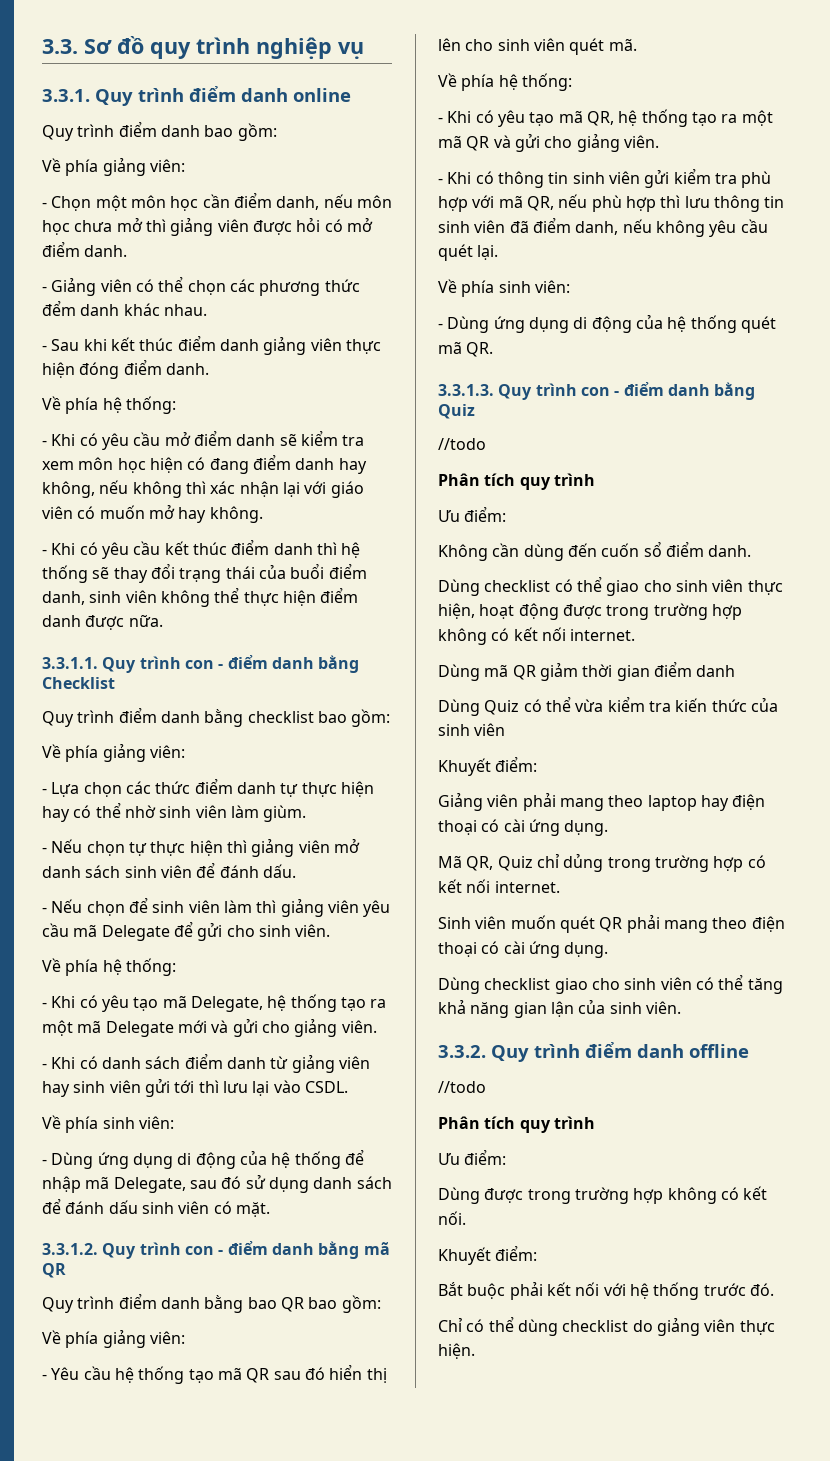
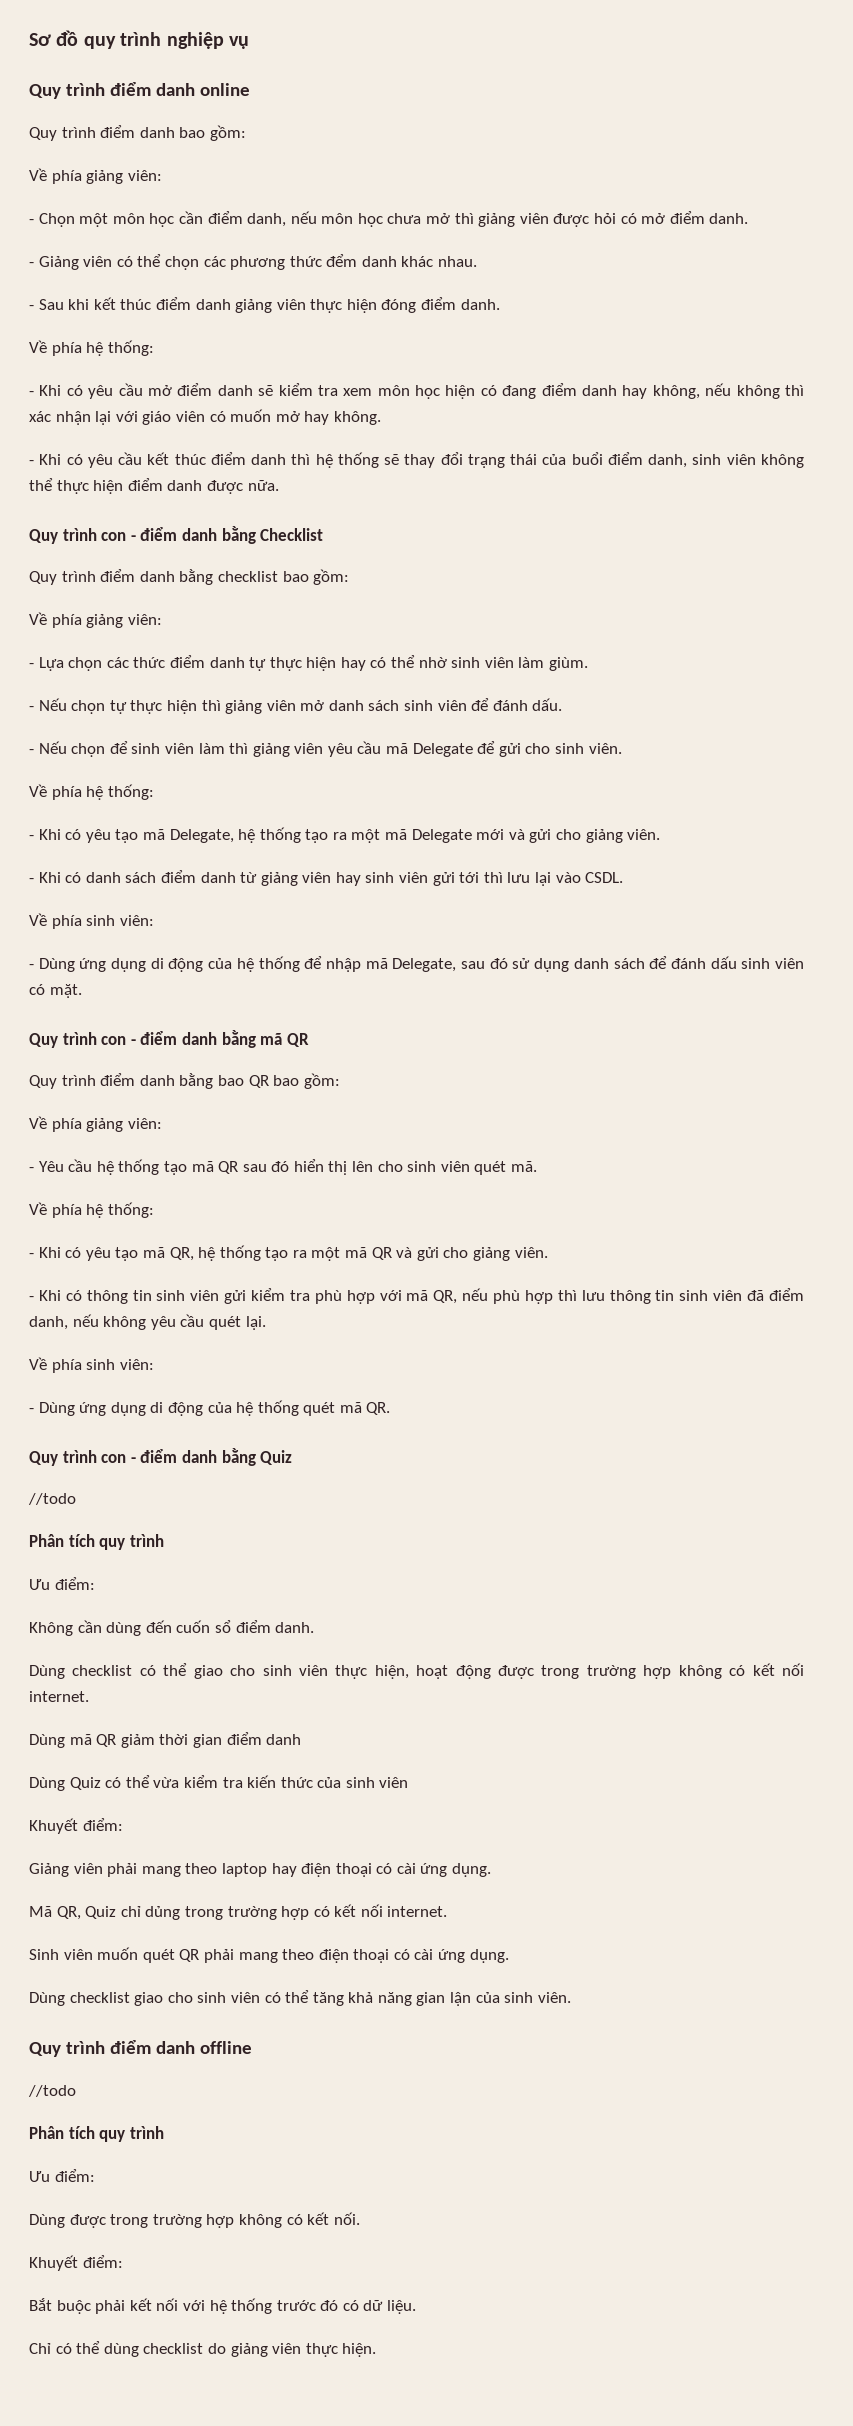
[42,39,78,54] 3.3. -> (29, 39) none
[42,89,90,102] 3.3.1. -> (249, 42) none
[42,657,98,669] 3.3.1.1. -> (279, 485) none
[42,1243,98,1255] 3.3.1.2. -> (82, 991) none
[438,384,494,396] 3.3.1.3. -> (391, 1408) none
[438,1045,486,1058] 3.3.2. -> (571, 1997) none
[749,1283,774,1296] đó. -> [320,2300,417,2314] đó có dữ liệu.

